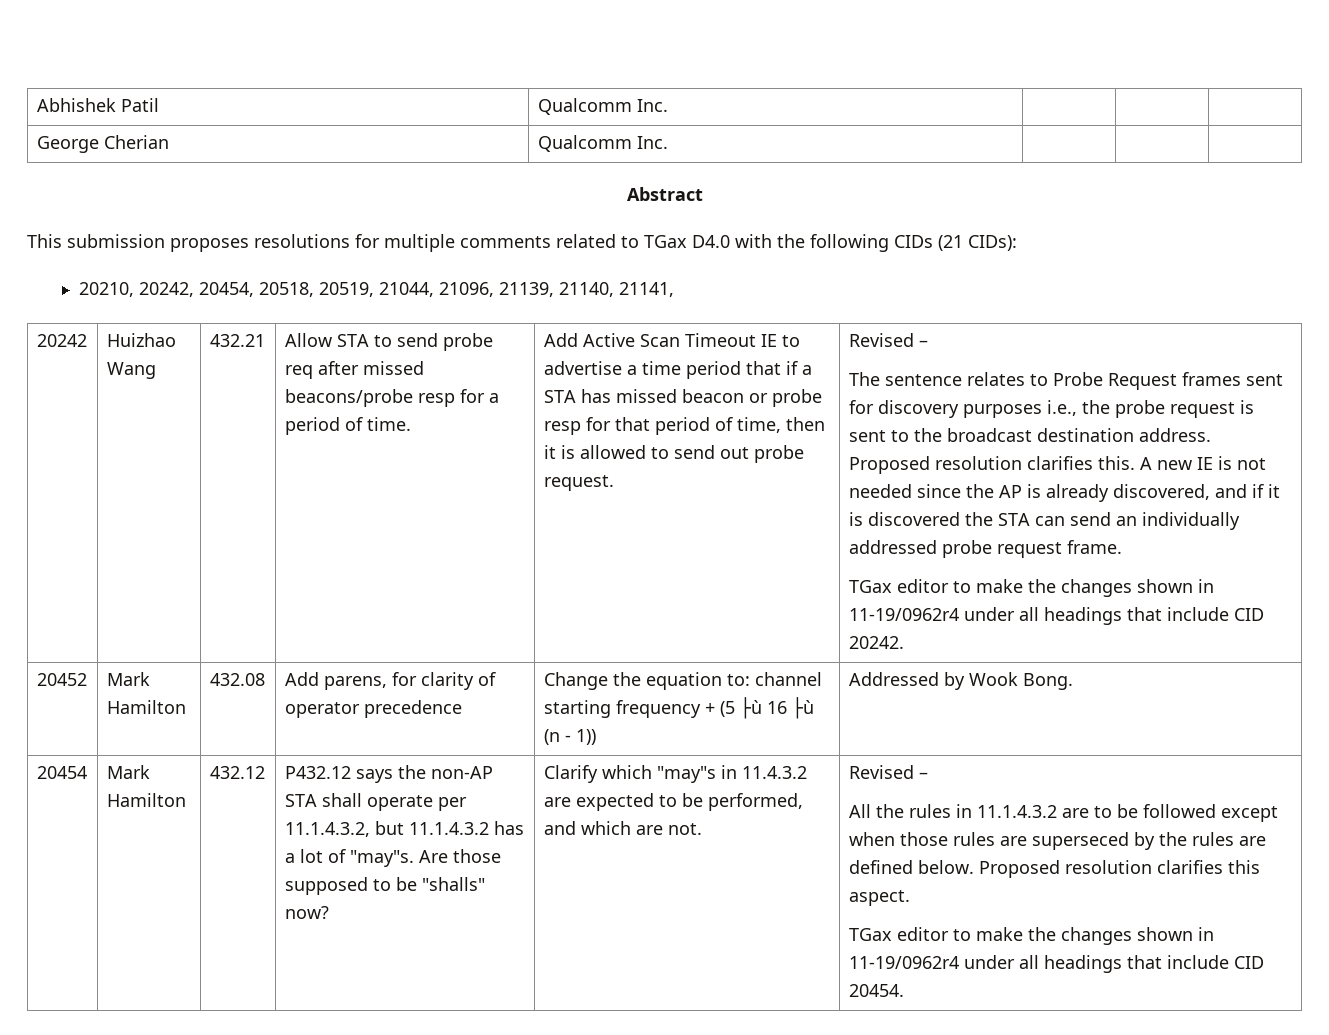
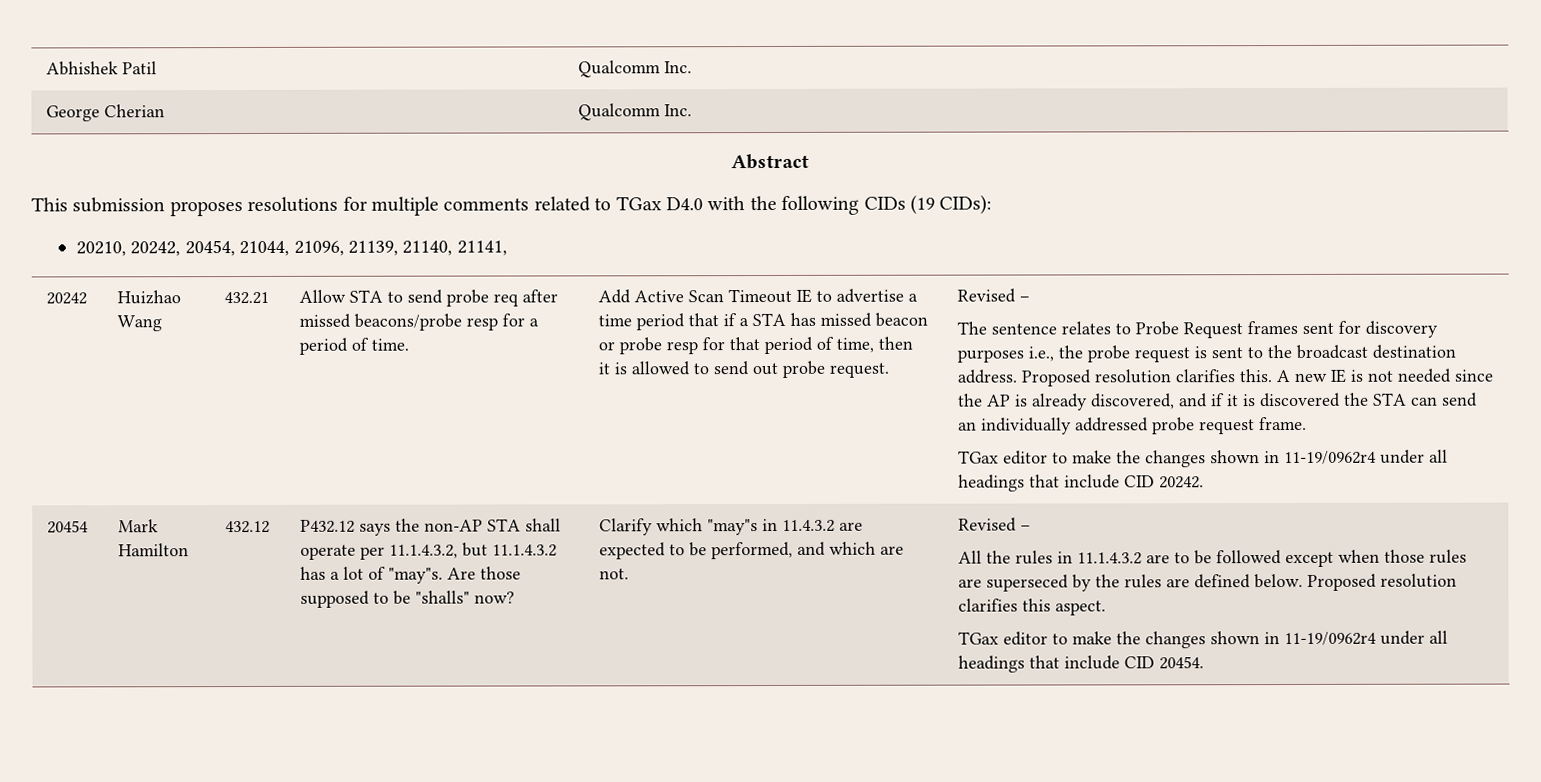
[938,235,963,251] (21 -> [909,194,935,215] (19
[258,282,374,297] 20518, 20519, -> (235, 248) none
[36,673,87,686] [106,672,150,686] [106,700,186,714] [209,673,265,686] [284,672,496,690] [284,700,462,718] [543,672,822,690] [543,697,814,719] [543,729,596,745] [848,672,1073,690] // 20452 | Mark Hamilton | 432.08 | Add parens, for clarity of operator precedence | Change the equation to: channel starting frequency + (5 ├ù 16 ├ù (n - 1)) | Addressed by Wook Bong. -> (1205, 482) none

